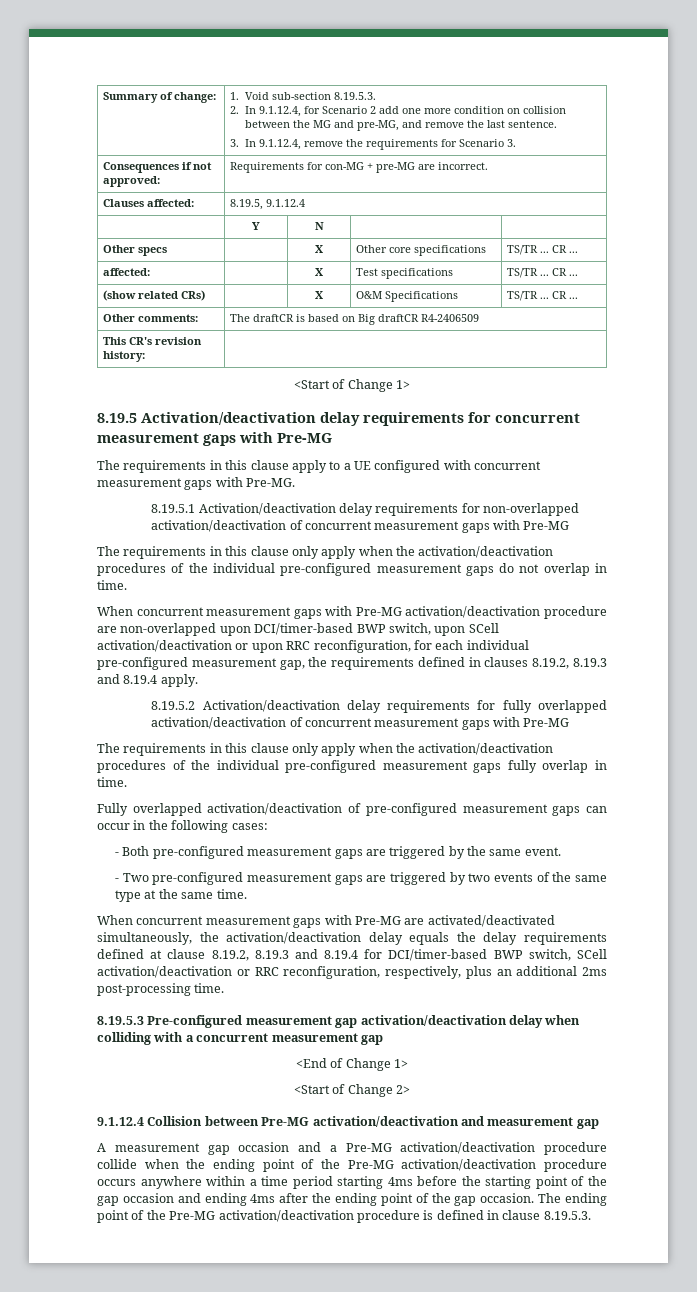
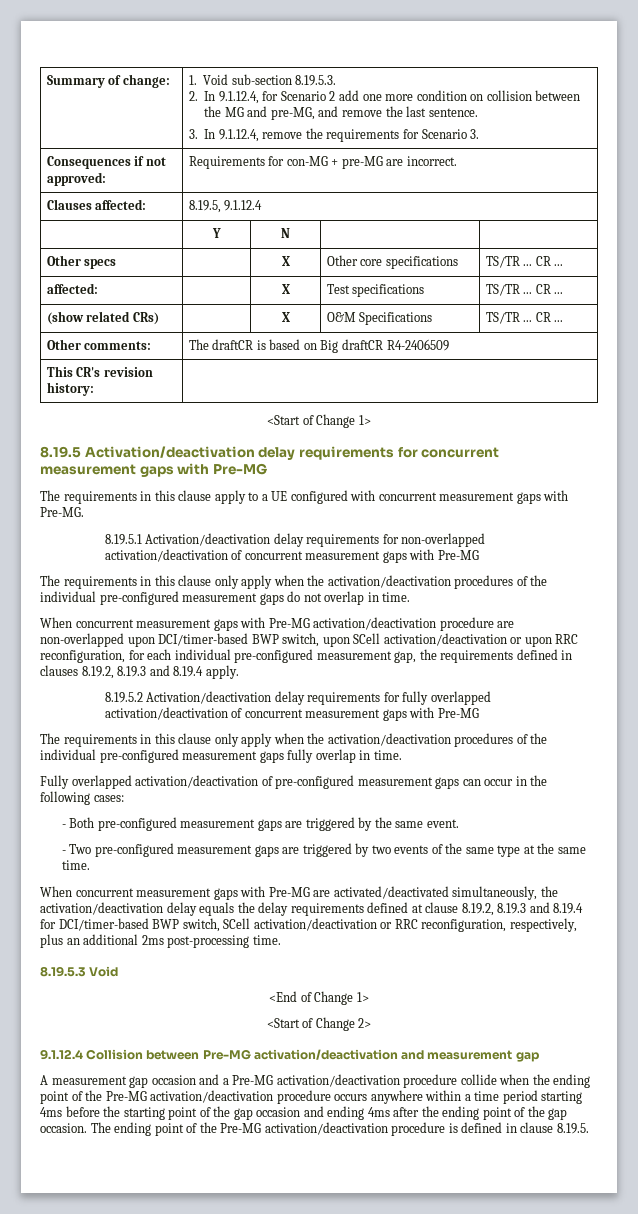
[147,1015,581,1028] [97,1032,383,1045] Pre-configured measurement gap activation/deactivation delay when colliding with a concurrent measurement gap -> [89,966,119,977] Void
[543,1211,591,1220] 8.19.5.3. -> [556,1123,589,1134] 8.19.5.

